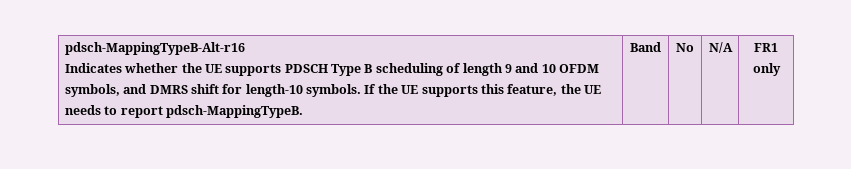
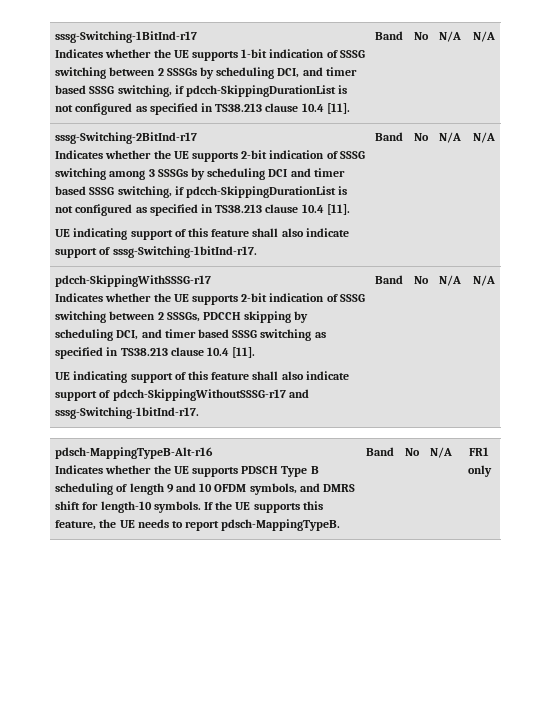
(64, 48) none -> [55,31,198,43] [55,49,365,61] [55,67,357,79] [55,85,348,97] [55,103,350,115] [375,31,403,40] [414,32,429,40] [439,31,461,42] [472,31,495,42] [55,132,198,144] [55,150,365,162] [55,168,345,180] [55,186,348,198] [55,204,350,216] [55,228,349,240] [55,246,257,258] [375,132,403,141] [414,133,429,141] [439,132,461,143] [472,132,495,143] [55,275,212,287] [55,293,365,305] [55,311,309,323] [55,329,326,341] [55,347,256,359] [55,371,349,383] [55,389,309,401] [55,407,200,419] [375,275,403,284] [414,276,429,284] [439,275,461,286] [472,275,495,286] sssg-Switching-1BitInd-r17 // Indicates whether the UE supports 1-bit indication of SSSG switching between 2 SSSGs by scheduling DCI, and timer based SSSG switching, if pdcch-SkippingDurationList is not configured as specified in TS38.213 clause 10.4 [11]. | Band | No | N/A | N/A // sssg-Switching-2BitInd-r17 // Indicates whether the UE supports 2-bit indication of SSSG switching among 3 SSSGs by scheduling DCI and timer based SSSG switching, if pdcch-SkippingDurationList is not configured as specified in TS38.213 clause 10.4 [11]. // UE indicating support of this feature shall also indicate support of sssg-Switching-1bitInd-r17. | Band | No | N/A | N/A // pdcch-SkippingWithSSSG-r17 // Indicates whether the UE supports 2-bit indication of SSSG switching between 2 SSSGs, PDCCH skipping by scheduling DCI, and timer based SSSG switching as specified in TS38.213 clause 10.4 [11]. // UE indicating support of this feature shall also indicate support of pdcch-SkippingWithoutSSSG-r17 and sssg-Switching-1bitInd-r17. | Band | No | N/A | N/A //

